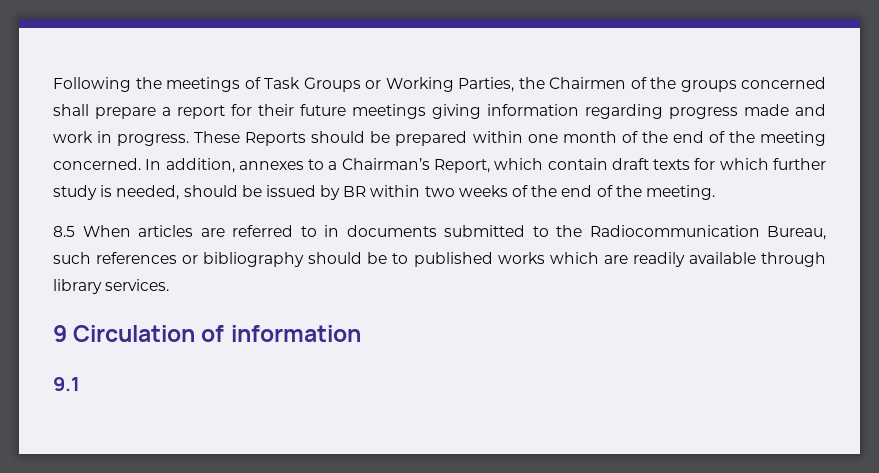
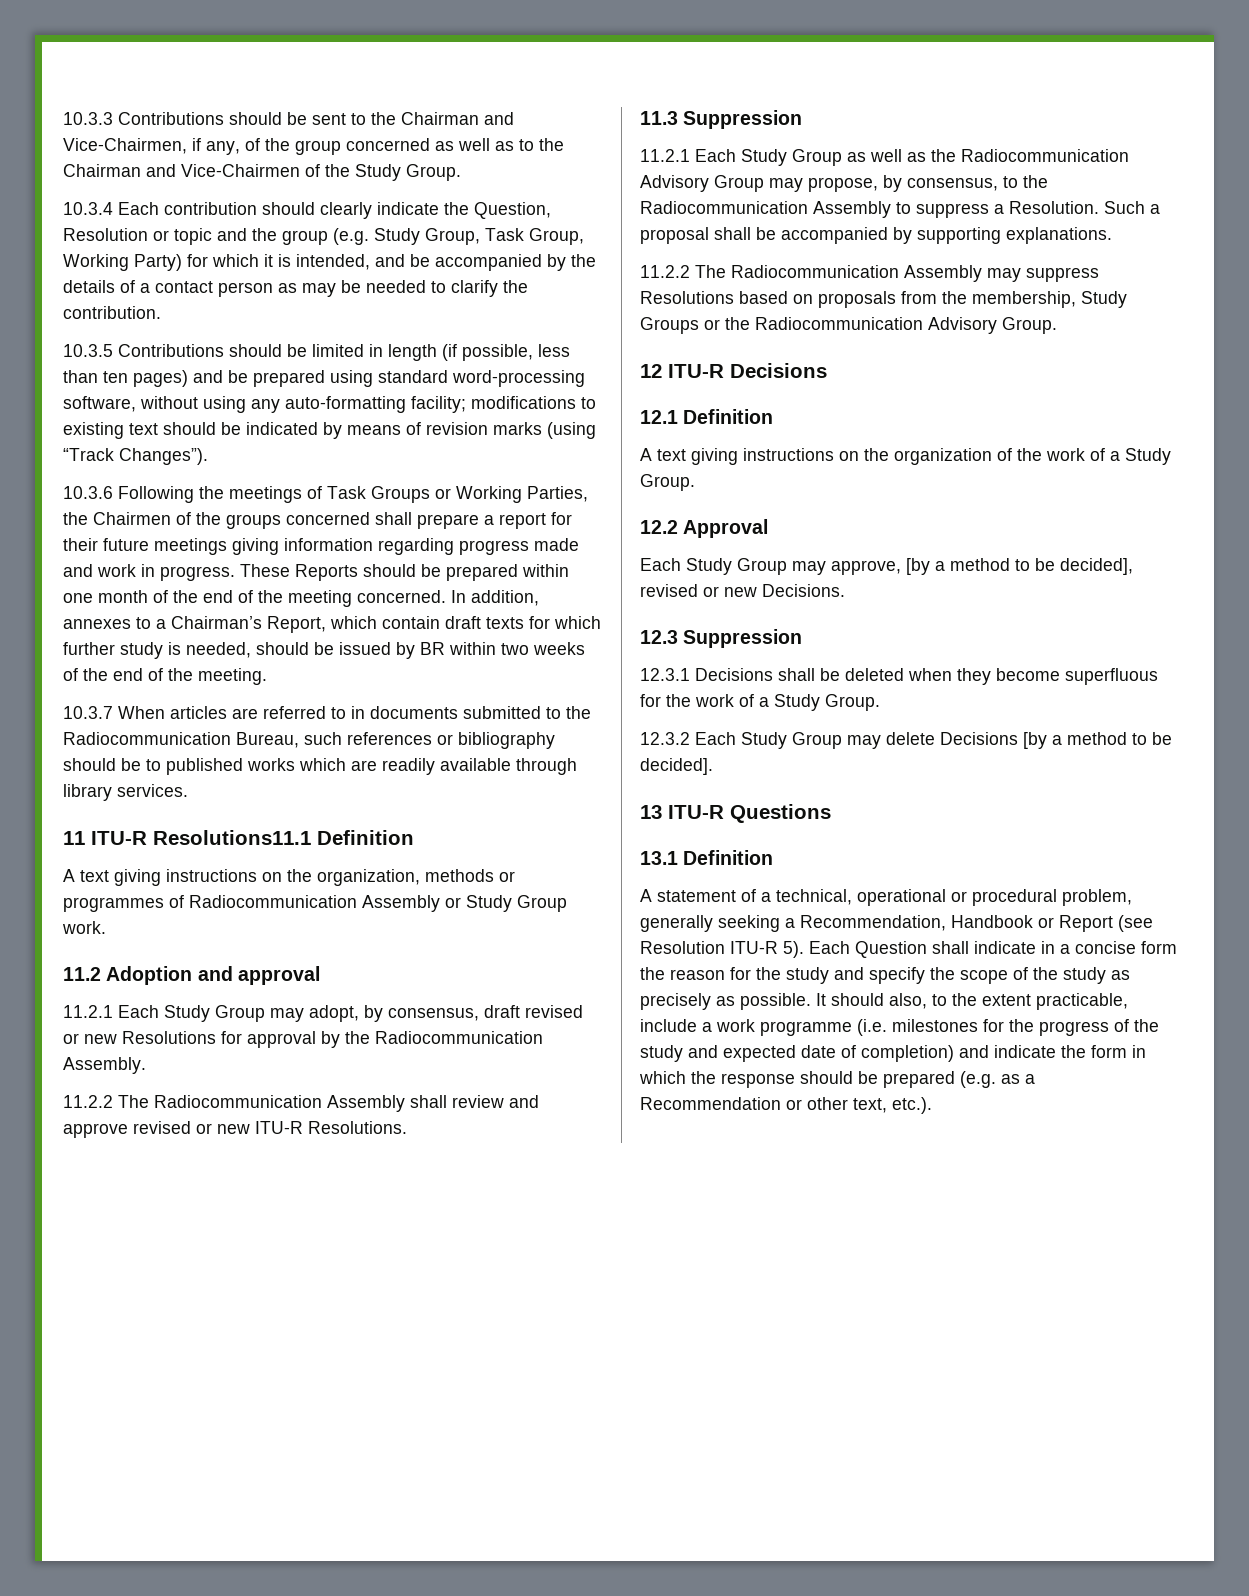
(53, 84) none -> [63,112,514,125] [63,138,564,155] [63,164,461,181] [63,202,551,219] [63,228,584,245] [63,254,596,271] [63,280,528,297] [63,306,161,319] [63,344,570,361] [63,370,585,387] [63,396,596,413] [63,422,596,439] [63,448,208,465] [63,486,113,499] 10.3.3 Contributions should be sent to the Chairman and Vice-Chairmen, if any, of the group concerned as well as to the Chairman and Vice-Chairmen of the Study Group. // 10.3.4 Each contribution should clearly indicate the Question, Resolution or topic and the group (e.g. Study Group, Task Group, Working Party) for which it is intended, and be accompanied by the details of a contact person as may be needed to clarify the contribution. // 10.3.5 Contributions should be limited in length (if possible, less than ten pages) and be prepared using standard word-processing software, without using any auto-formatting facility; modifications to existing text should be indicated by means of revision marks (using “Track Changes”). // 10.3.6
[53,226,75,237] 8.5 -> [63,706,113,719] 10.3.7
[53,325,361,342] [53,377,80,391] 9 Circulation of information // 9.1 -> [63,830,414,845] [63,869,515,886] [63,895,567,912] [62,921,106,934] [63,966,320,985] [63,1005,583,1022] [63,1031,543,1048] [63,1057,146,1074] [63,1095,539,1112] [63,1121,407,1138] [640,110,803,129] [640,149,1129,166] [640,175,1048,192] [640,201,1160,218] [640,227,1112,244] [640,265,1099,282] [640,291,1127,308] [640,317,1057,334] [640,363,827,378] [640,409,774,424] [640,448,1171,465] [640,474,695,491] [640,519,769,538] [640,558,1133,575] [640,584,845,597] [640,629,803,648] [640,668,1158,685] [640,694,880,711] [640,732,1172,749] [640,758,713,775] [640,804,831,823] [640,850,774,865] [640,889,1132,906] [640,915,1153,932] [640,941,1177,958] [640,967,1130,984] [640,993,1128,1010] [640,1019,1159,1036] [640,1045,1146,1062] [639,1071,1035,1088] [640,1097,932,1114] 11 ITU-R Resolutions11.1 Definition // A text giving instructions on the organization, methods or programmes of Radiocommunication Assembly or Study Group work. // 11.2 Adoption and approval // 11.2.1 Each Study Group may adopt, by consensus, draft revised or new Resolutions for approval by the Radiocommunication Assembly. // 11.2.2 The Radiocommunication Assembly shall review and approve revised or new ITU-R Resolutions. // 11.3 Suppression // 11.2.1 Each Study Group as well as the Radiocommunication Advisory Group may propose, by consensus, to the Radiocommunication Assembly to suppress a Resolution. Such a proposal shall be accompanied by supporting explanations. // 11.2.2 The Radiocommunication Assembly may suppress Resolutions based on proposals from the membership, Study Groups or the Radiocommunication Advisory Group. // 12 ITU-R Decisions // 12.1 Definition // A text giving instructions on the organization of the work of a Study Group. // 12.2 Approval // Each Study Group may approve, [by a method to be decided], revised or new Decisions. // 12.3 Suppression // 12.3.1 Decisions shall be deleted when they become superfluous for the work of a Study Group. // 12.3.2 Each Study Group may delete Decisions [by a method to be decided]. // 13 ITU-R Questions // 13.1 Definition // A statement of a technical, operational or procedural problem, generally seeking a Recommendation, Handbook or Report (see Resolution ITU-R 5). Each Question shall indicate in a concise form the reason for the study and specify the scope of the study as precisely as possible. It should also, to the extent practicable, include a work programme (i.e. milestones for the progress of the study and expected date of completion) and indicate the form in which the response should be prepared (e.g. as a Recommendation or other text, etc.).

